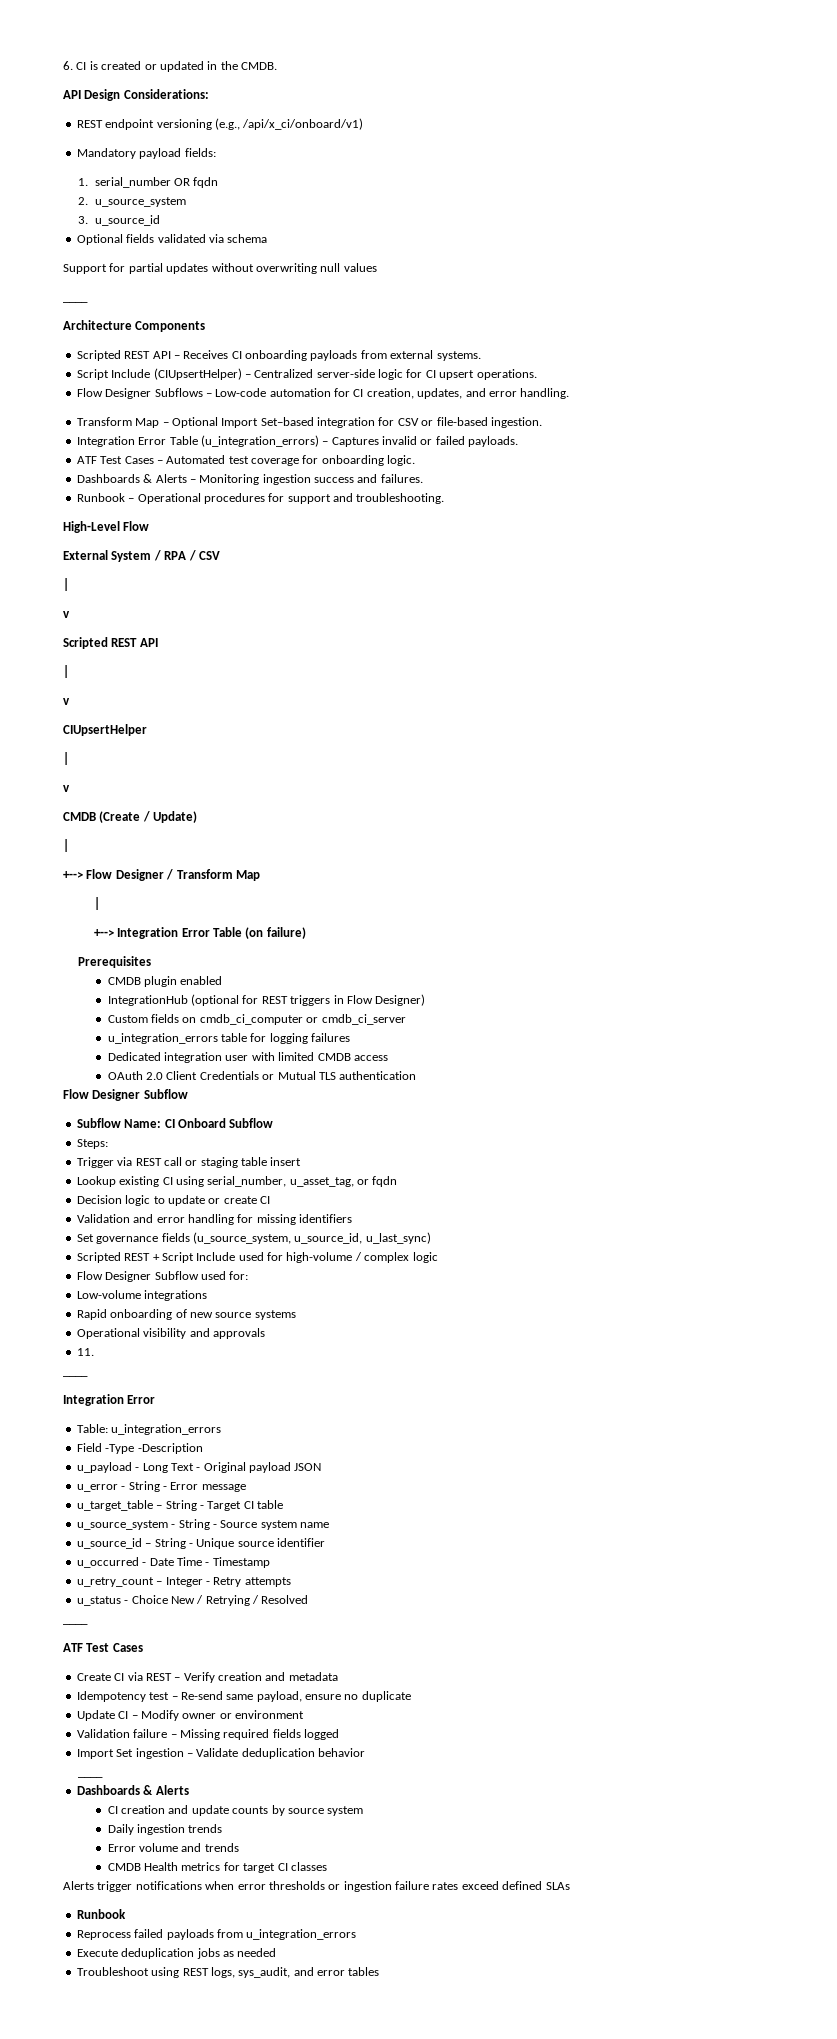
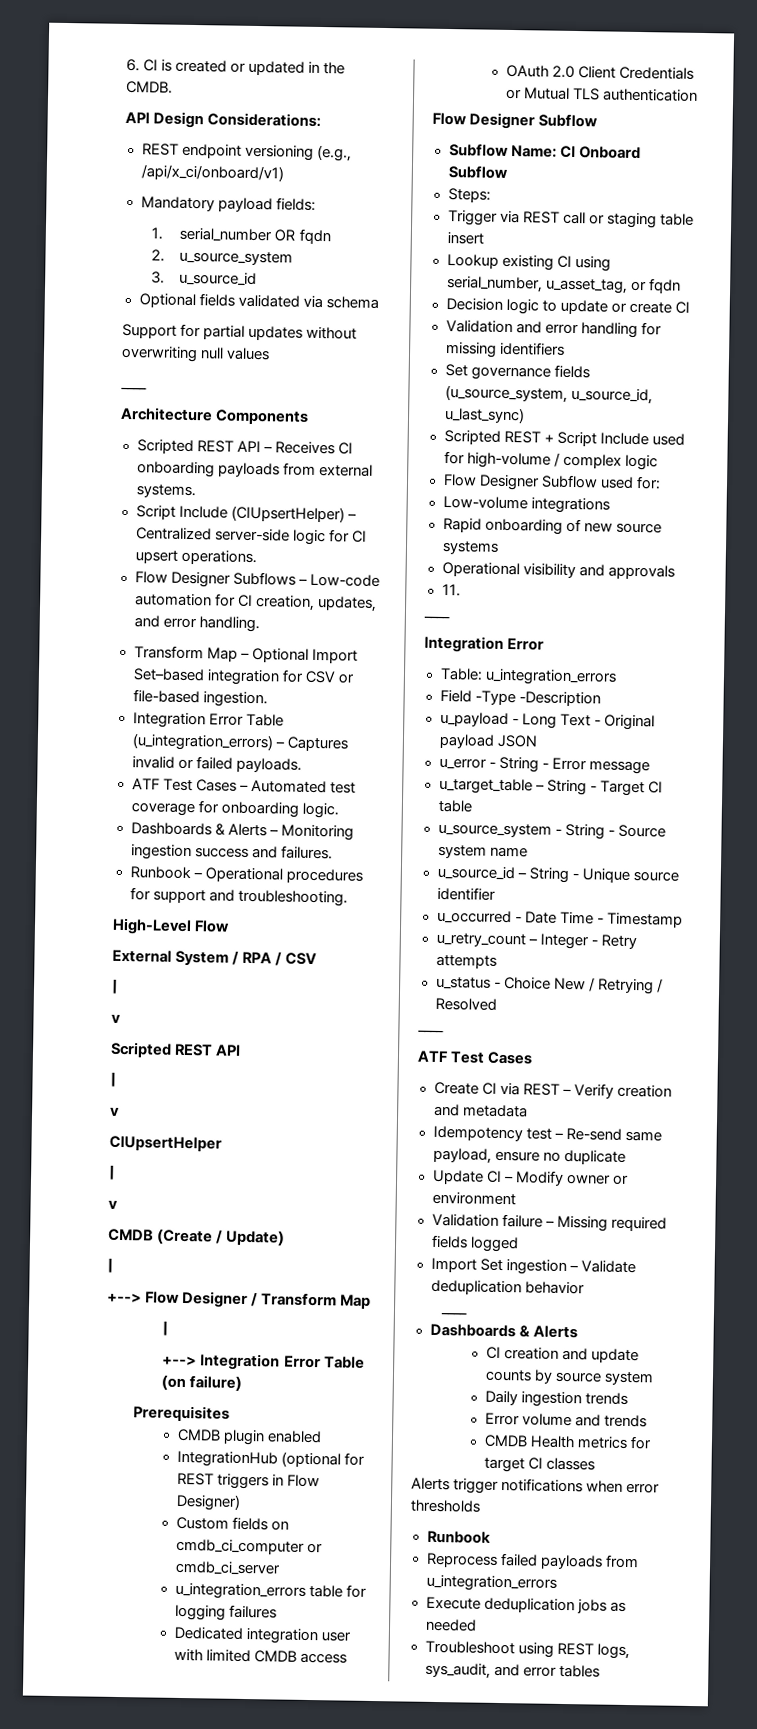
[328,1881,570,1892] or ingestion failure rates exceed defined SLAs -> (481, 1506) none

